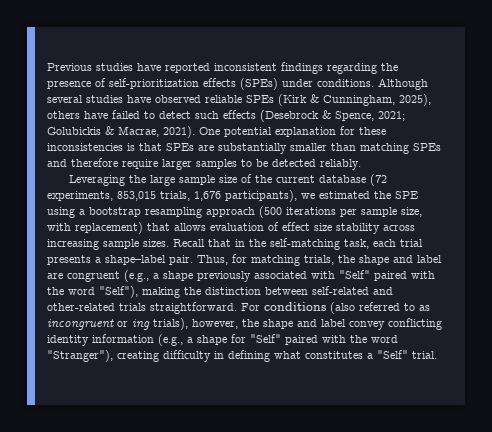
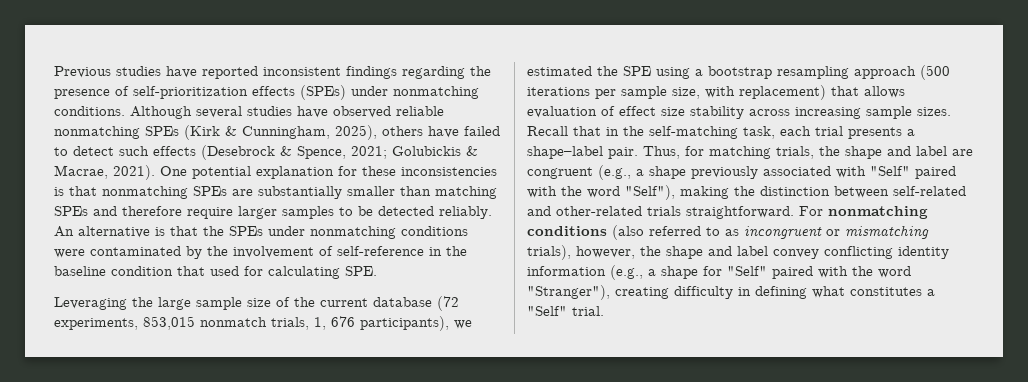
(313, 83) none -> [393,86,479,99] nonmatching
(242, 99) none -> [54,126,140,139] nonmatching
(162, 147) none -> [102,186,188,199] nonmatching
(361, 164) none -> [54,226,468,239] [54,246,467,259] [54,266,377,279] An alternative is that the SPEs under nonmatching conditions were contaminated by the involvement of self-reference in the baseline condition that used for calculating SPE.
[160,191,221,201] trials, 1,676 -> [200,316,355,330] nonmatch trials, 1, 676
(260, 307) none -> [828,206,928,219] nonmatching
[132,319,150,330] ing -> [845,225,929,239] mismatching

